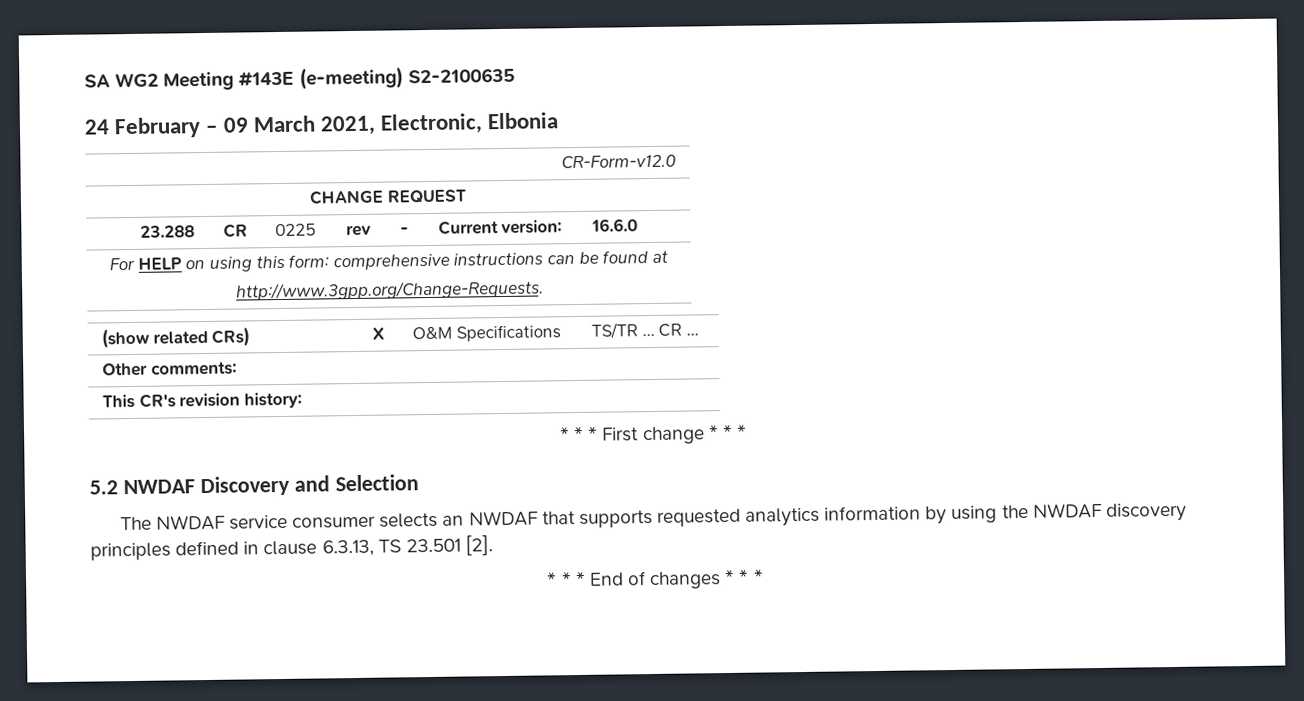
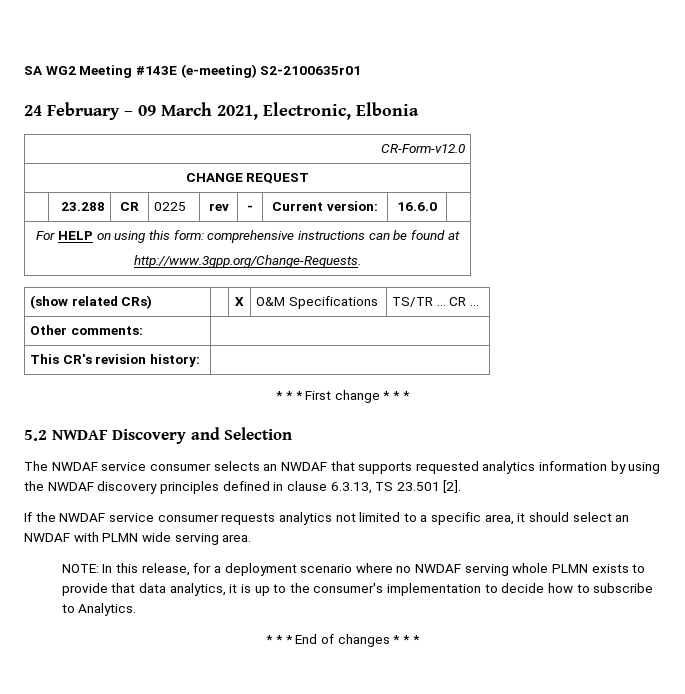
[407,67,515,84] S2-2100635 -> [260,66,362,75] S2-2100635r01
(493, 545) none -> [24,512,630,525] [24,532,252,545] [61,563,646,576] [61,583,654,596] [61,603,137,616] // If the NWDAF service consumer requests analytics not limited to a specific area, it should select an NWDAF with PLMN wide serving area. // NOTE: In this release, for a deployment scenario where no NWDAF serving whole PLMN exists to provide that data analytics, it is up to the consumer's implementation to decide how to subscribe to Analytics.

